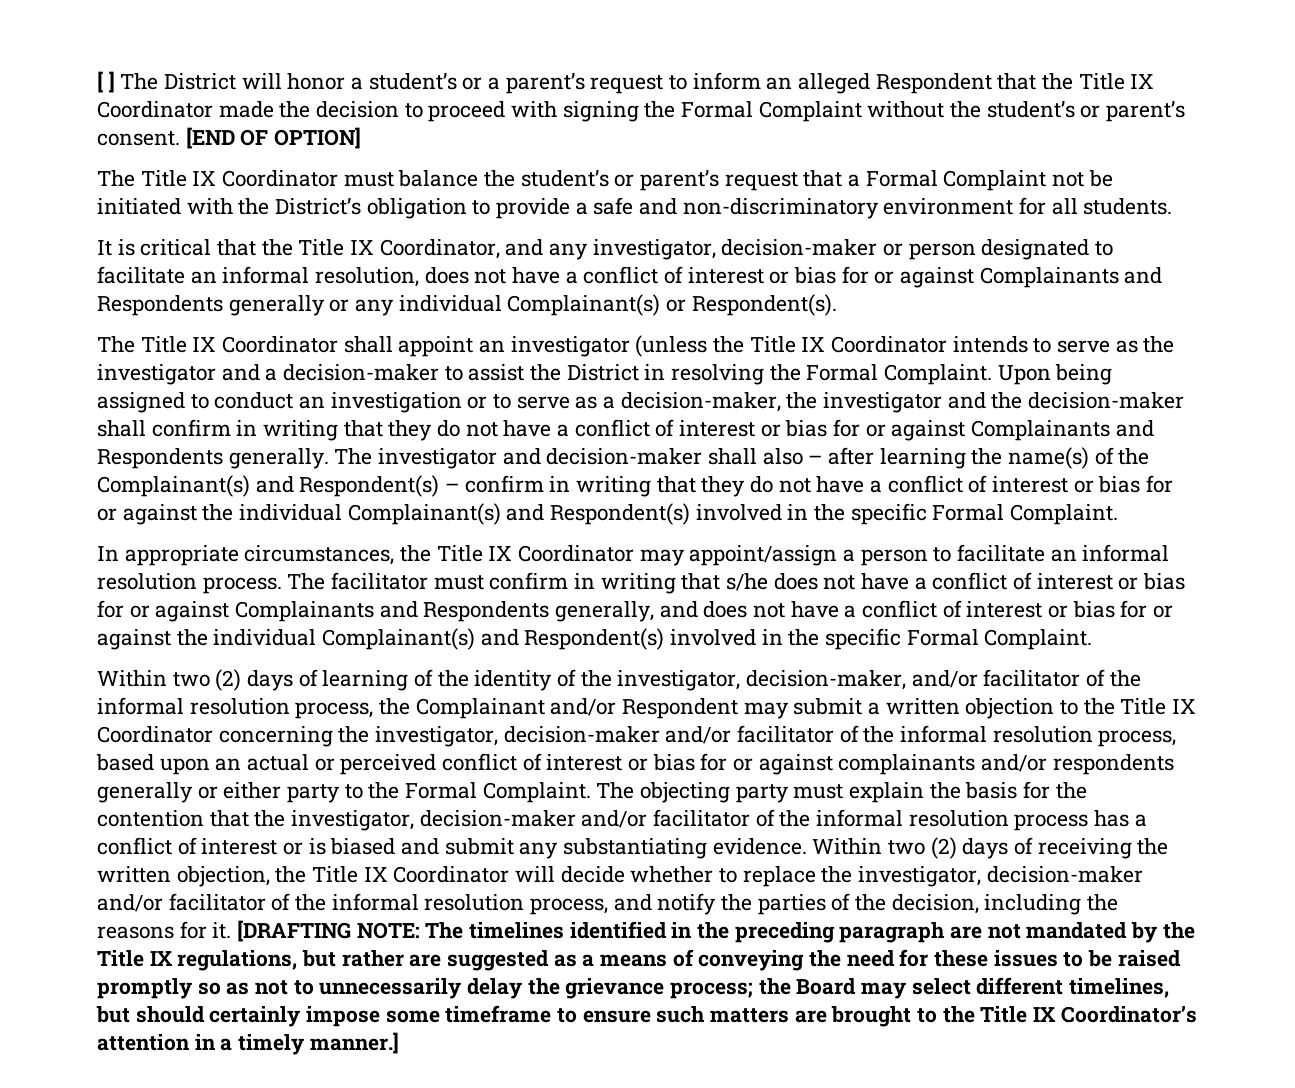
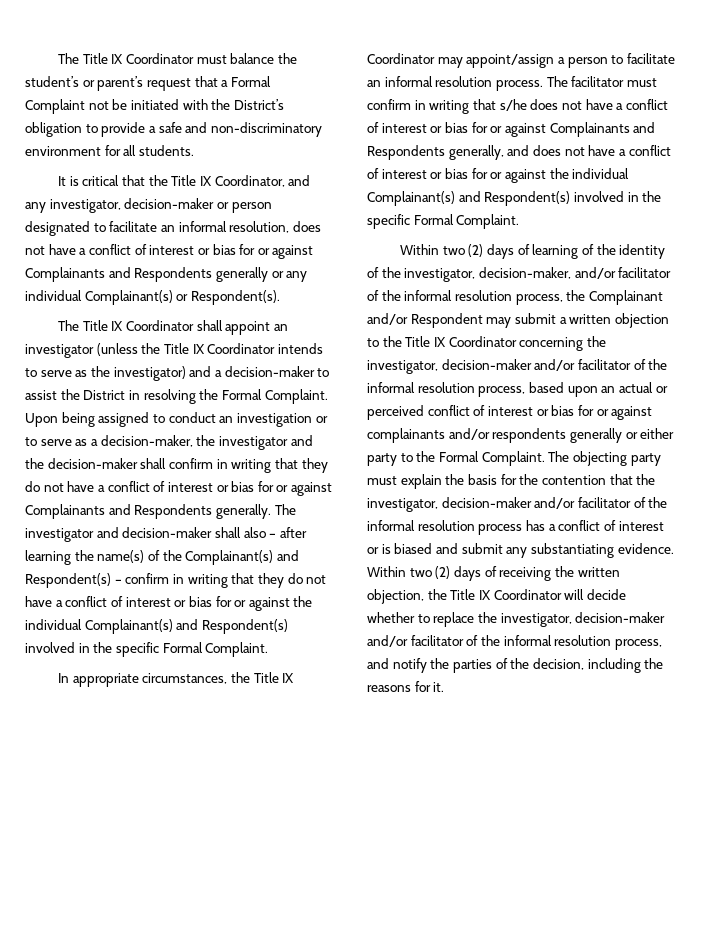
[97,71,1155,94] [97,101,1186,122] [97,127,362,149] [ ] The District will honor a student’s or a parent’s request to inform an alleged Respondent that the Title IX Coordinator made the decision to proceed with signing the Formal Complaint without the student’s or parent’s consent. [END OF OPTION] // -> (58, 58) none
[97,364,216,385] investigator -> [113,366,186,381] investigator)
[237,920,1195,943] [97,949,1181,971] [97,977,1170,999] [96,1005,1197,1027] [97,1032,399,1055] [DRAFTING NOTE: The timelines identified in the preceding paragraph are not mandated by the Title IX regulations, but rather are suggested as a means of conveying the need for these issues to be raised promptly so as not to unnecessarily delay the grievance process; the Board may select different timelines, but should certainly impose some timeframe to ensure such matters are brought to the Title IX Coordinator’s attention in a timely manner.] -> (445, 687) none

